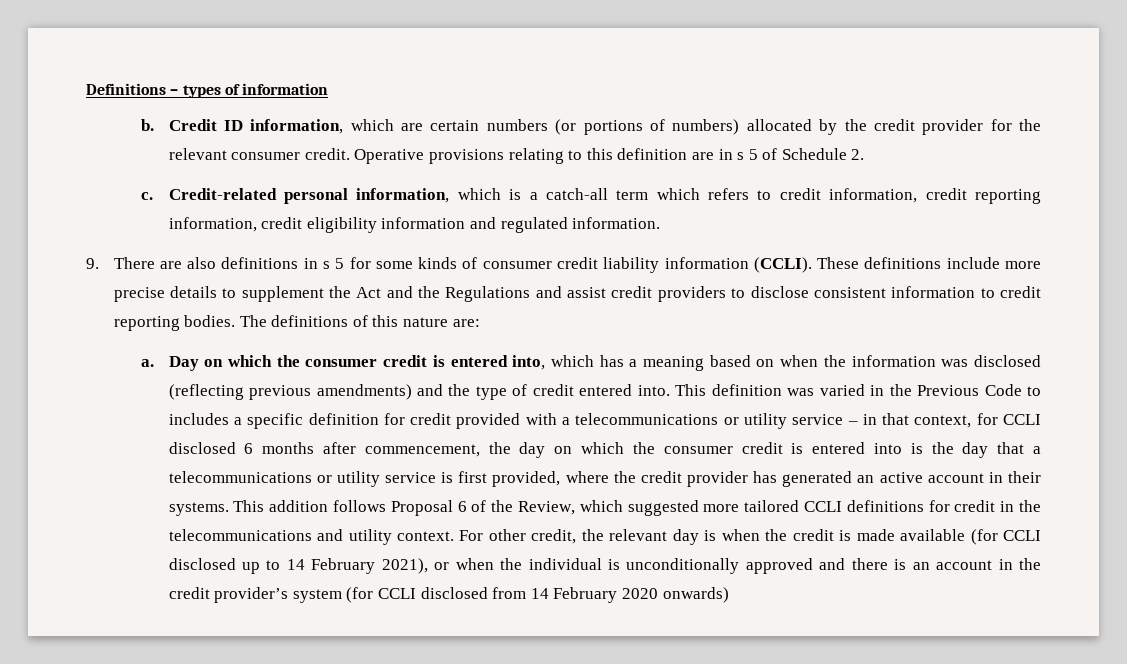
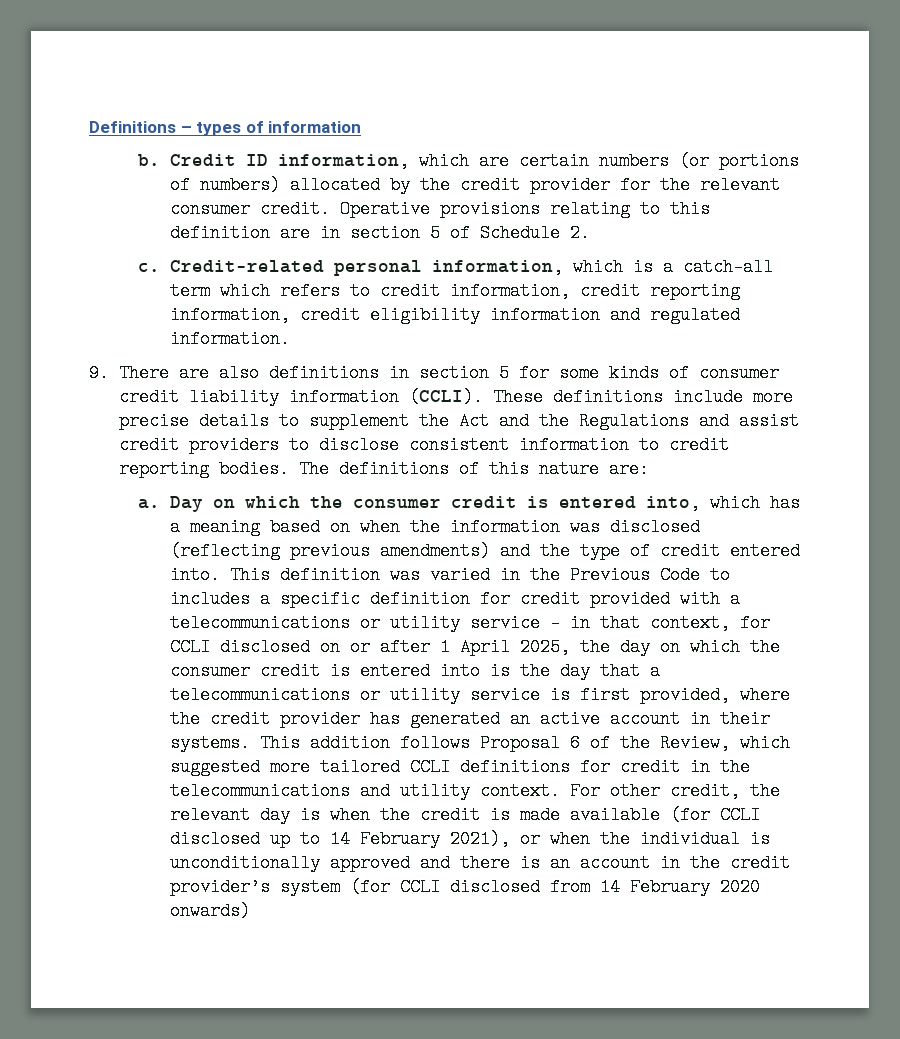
[737,152,745,160] s -> [349,224,420,242] section
[322,261,330,269] s -> [418,364,489,382] section
[244,442,480,457] 6 months after commencement, -> [319,638,570,656] on or after 1 April 2025,

